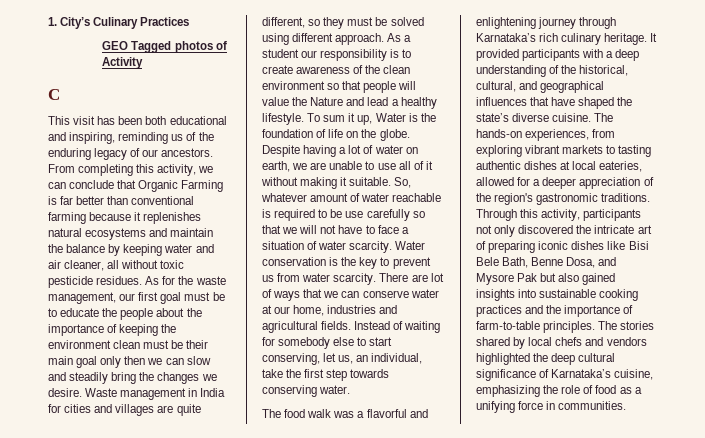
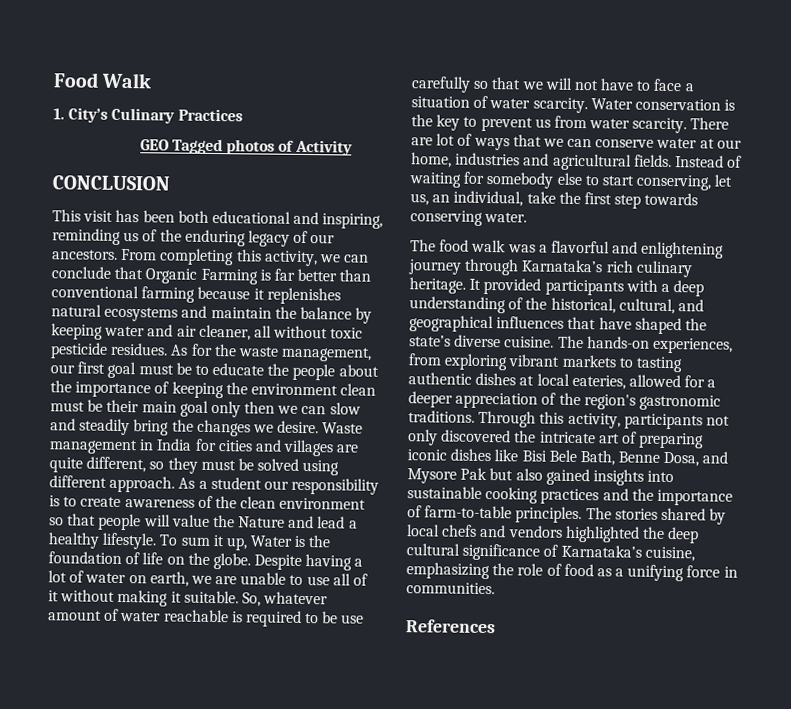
(48, 21) none -> [53,72,153,89] Food Walk //
[48,89,60,100] C -> [52,175,170,191] CONCLUSION
(627, 405) none -> [405,619,496,634] // References

